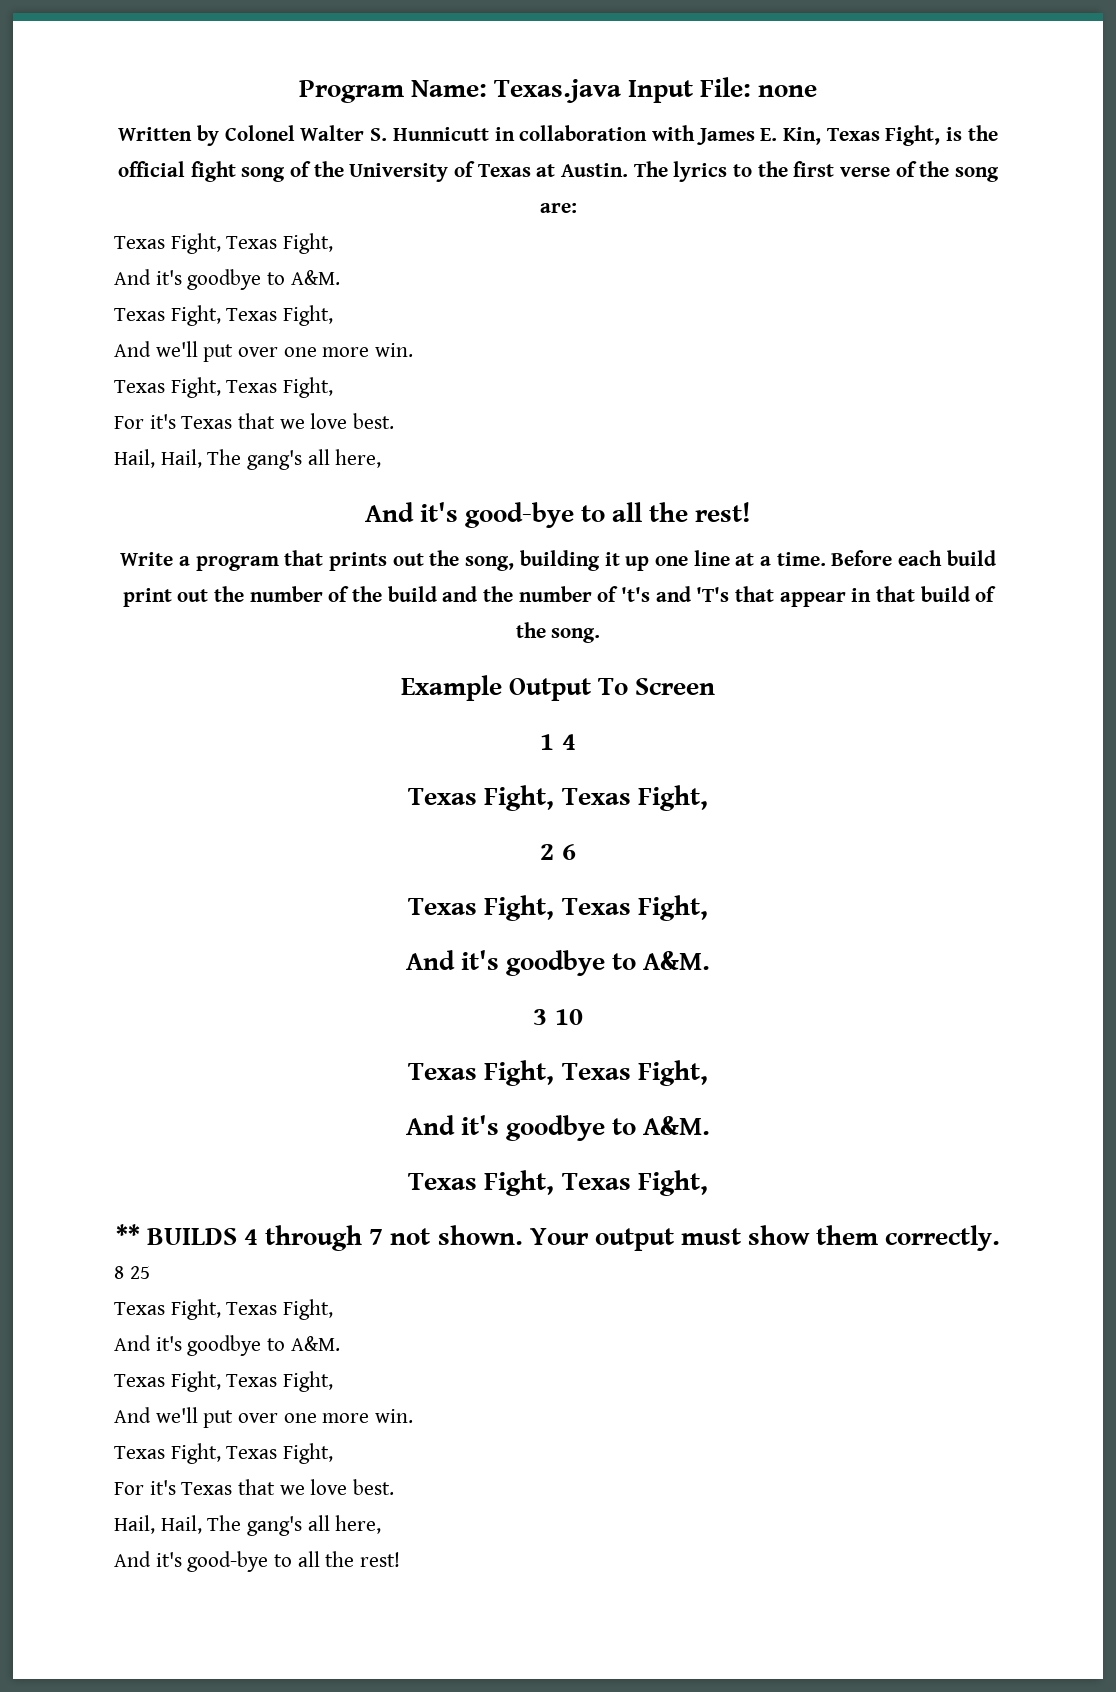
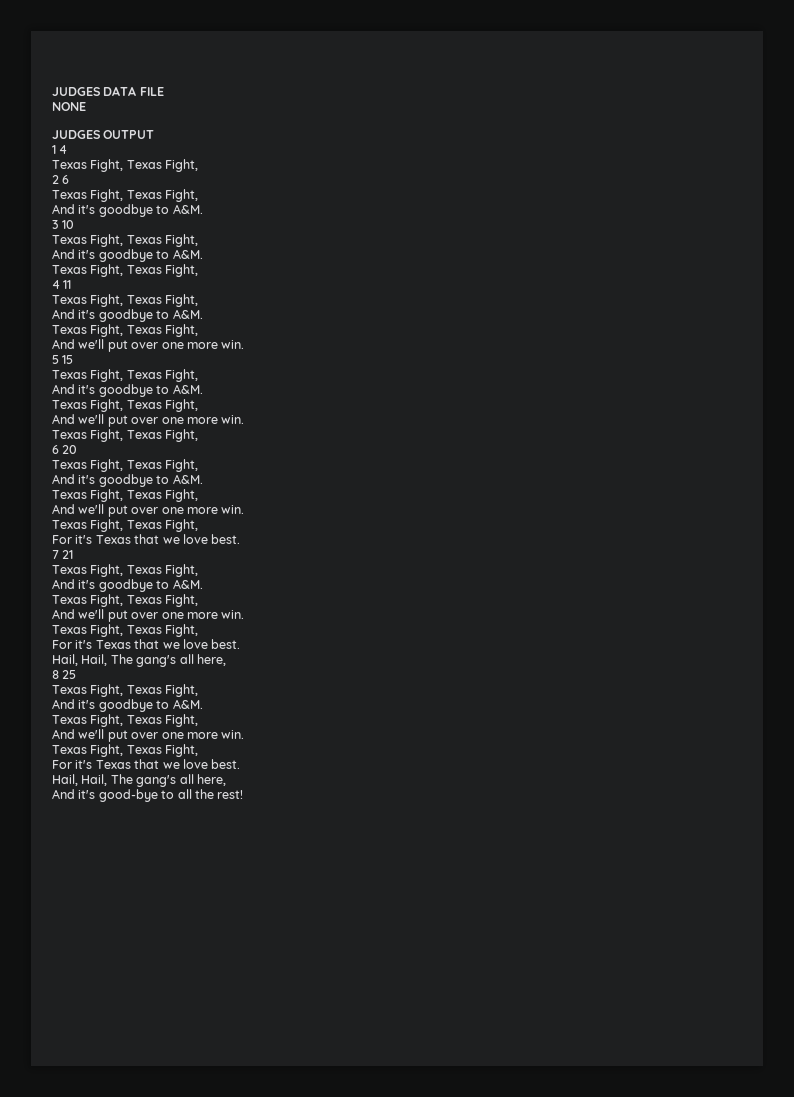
[298,77,818,103] [118,125,998,146] [117,161,1000,182] [539,202,577,213] Program Name: Texas.java Input File: none // Written by Colonel Walter S. Hunnicutt in collaboration with James E. Kin, Texas Fight, is the official fight song of the University of Texas at Austin. The lyrics to the first verse of the song are: -> [52,86,164,96] [52,102,86,111] [52,130,155,139] [52,145,68,154] [52,159,199,172] [52,175,70,184] [52,189,199,202] [52,204,203,217] [52,220,75,229] [52,234,199,247] [52,249,203,262] [52,264,199,277] [52,280,72,289] [52,294,199,307] [52,309,203,322] [52,324,199,337] [52,339,245,352] [52,355,74,364] [52,369,199,382] [52,384,203,397] [52,399,199,412] [52,414,245,427] [52,429,199,442] [52,445,78,454] [52,459,199,472] [52,474,203,487] [52,489,199,502] [52,504,245,517] [52,519,199,532] [52,534,241,544] [52,550,74,559] JUDGES DATA FILE // NONE // JUDGES OUTPUT // 1 4 // Texas Fight, Texas Fight, // 2 6 // Texas Fight, Texas Fight, // And it's goodbye to A&M. // 3 10 // Texas Fight, Texas Fight, // And it's goodbye to A&M. // Texas Fight, Texas Fight, // 4 11 // Texas Fight, Texas Fight, // And it's goodbye to A&M. // Texas Fight, Texas Fight, // And we'll put over one more win. // 5 15 // Texas Fight, Texas Fight, // And it's goodbye to A&M. // Texas Fight, Texas Fight, // And we'll put over one more win. // Texas Fight, Texas Fight, // 6 20 // Texas Fight, Texas Fight, // And it's goodbye to A&M. // Texas Fight, Texas Fight, // And we'll put over one more win. // Texas Fight, Texas Fight, // For it's Texas that we love best. // 7 21
[364,502,752,528] [120,550,996,571] [122,586,997,607] [515,622,601,643] [400,675,716,701] [540,734,576,750] [408,785,708,811] [540,844,576,860] [408,895,708,921] [405,950,711,976] [533,1009,583,1025] [408,1060,708,1086] [405,1115,711,1141] [408,1170,708,1196] [115,1224,1001,1251] // And it's good-bye to all the rest! // Write a program that prints out the song, building it up one line at a time. Before each build print out the number of the build and the number of 't's and 'T's that appear in that build of the song. // Example Output To Screen // 1 4 // Texas Fight, Texas Fight, // 2 6 // Texas Fight, Texas Fight, // And it's goodbye to A&M. // 3 10 // Texas Fight, Texas Fight, // And it's goodbye to A&M. // Texas Fight, Texas Fight, // ** BUILDS 4 through 7 not shown. Your output must show them correctly. -> (226, 660) none

